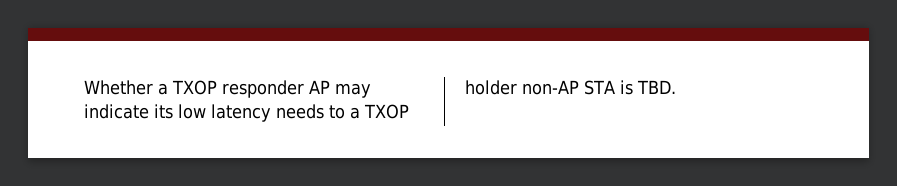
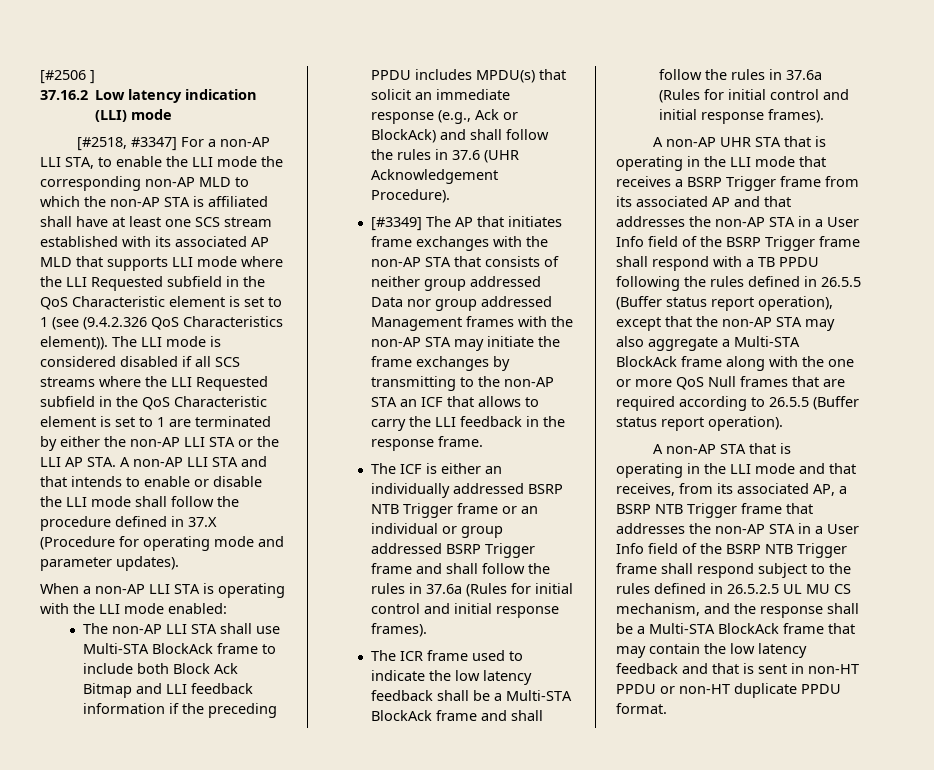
[84,80,371,98] [84,104,409,122] [465,80,676,95] Whether a TXOP responder AP may indicate its low latency needs to a TXOP holder non-AP STA is TBD. -> [40,70,95,84] [40,89,258,103] [95,109,173,122] [76,137,270,151] [40,156,283,169] [40,176,249,191] [40,196,268,207] [40,216,272,227] [40,236,269,247] [40,256,283,271] [40,276,265,291] [40,296,282,310] [40,316,283,330] [40,336,221,350] [40,356,240,367] [40,376,268,391] [40,396,267,410] [40,416,271,427] [40,436,279,451] [40,456,267,467] [40,476,262,487] [40,496,239,507] [40,516,217,531] [40,536,284,551] [40,556,179,571] [40,583,285,598] [40,603,227,614] [82,623,280,634] [82,643,276,654] [82,663,238,674] [82,683,253,698] [82,703,277,718] [370,69,566,83] [370,89,510,100] [370,109,518,124] [370,129,549,143] [370,149,519,163] [370,169,498,184] [370,189,450,203] [370,216,562,231] [370,236,548,251] [370,256,559,267] [370,276,541,291] [370,296,552,311] [370,316,573,331] [370,336,560,351] [370,356,510,371] [370,376,554,391] [370,396,539,407] [370,416,565,431] [370,436,483,451] [370,463,502,474] [370,483,563,498] [370,503,538,518] [370,523,503,538] [370,543,535,558] [370,563,550,574] [370,583,573,597] [370,603,559,618] [370,623,427,637] [370,650,523,661] [370,670,532,685] [370,690,572,701] [370,710,543,721] [658,69,822,80] [658,89,849,103] [658,109,824,124] [652,136,826,147] [616,156,826,171] [616,176,859,191] [616,196,791,207] [616,216,859,227] [616,236,860,251] [616,256,819,271] [616,276,861,291] [616,296,833,311] [616,316,835,331] [616,336,800,351] [616,356,854,371] [616,376,845,390] [616,396,859,411] [616,416,783,431] [652,443,791,454] [616,463,856,478] [616,483,847,496] [616,503,813,518] [616,523,859,534] [616,543,847,558] [616,563,851,578] [616,583,851,594] [616,603,859,618] [616,623,855,634] [616,643,807,658] [616,663,859,674] [616,683,841,698] [616,703,667,714] [#2506 ] // 37.16.2 Low latency indication (LLI) mode // [#2518, #3347] For a non-AP LLI STA, to enable the LLI mode the corresponding non-AP MLD to which the non-AP STA is affiliated shall have at least one SCS stream established with its associated AP MLD that supports LLI mode where the LLI Requested subfield in the QoS Characteristic element is set to 1 (see (9.4.2.326 QoS Characteristics element)). The LLI mode is considered disabled if all SCS streams where the LLI Requested subfield in the QoS Characteristic element is set to 1 are terminated by either the non-AP LLI STA or the LLI AP STA. A non-AP LLI STA and that intends to enable or disable the LLI mode shall follow the procedure defined in 37.X (Procedure for operating mode and parameter updates). // When a non-AP LLI STA is operating with the LLI mode enabled: // The non-AP LLI STA shall use Multi-STA BlockAck frame to include both Block Ack Bitmap and LLI feedback information if the preceding PPDU includes MPDU(s) that solicit an immediate response (e.g., Ack or BlockAck) and shall follow the rules in 37.6 (UHR Acknowledgement Procedure). // [#3349] The AP that initiates frame exchanges with the non-AP STA that consists of neither group addressed Data nor group addressed Management frames with the non-AP STA may initiate the frame exchanges by transmitting to the non-AP STA an ICF that allows to carry the LLI feedback in the response frame. // The ICF is either an individually addressed BSRP NTB Trigger frame or an individual or group addressed BSRP Trigger frame and shall follow the rules in 37.6a (Rules for initial control and initial response frames). // The ICR frame used to indicate the low latency feedback shall be a Multi-STA BlockAck frame and shall follow the rules in 37.6a (Rules for initial control and initial response frames). // A non-AP UHR STA that is operating in the LLI mode that receives a BSRP Trigger frame from its associated AP and that addresses the non-AP STA in a User Info field of the BSRP Trigger frame shall respond with a TB PPDU following the rules defined in 26.5.5 (Buffer status report operation), except that the non-AP STA may also aggregate a Multi-STA BlockAck frame along with the one or more QoS Null frames that are required according to 26.5.5 (Buffer status report operation). // A non-AP STA that is operating in the LLI mode and that receives, from its associated AP, a BSRP NTB Trigger frame that addresses the non-AP STA in a User Info field of the BSRP NTB Trigger frame shall respond subject to the rules defined in 26.5.2.5 UL MU CS mechanism, and the response shall be a Multi-STA BlockAck frame that may contain the low latency feedback and that is sent in non-HT PPDU or non-HT duplicate PPDU format.

